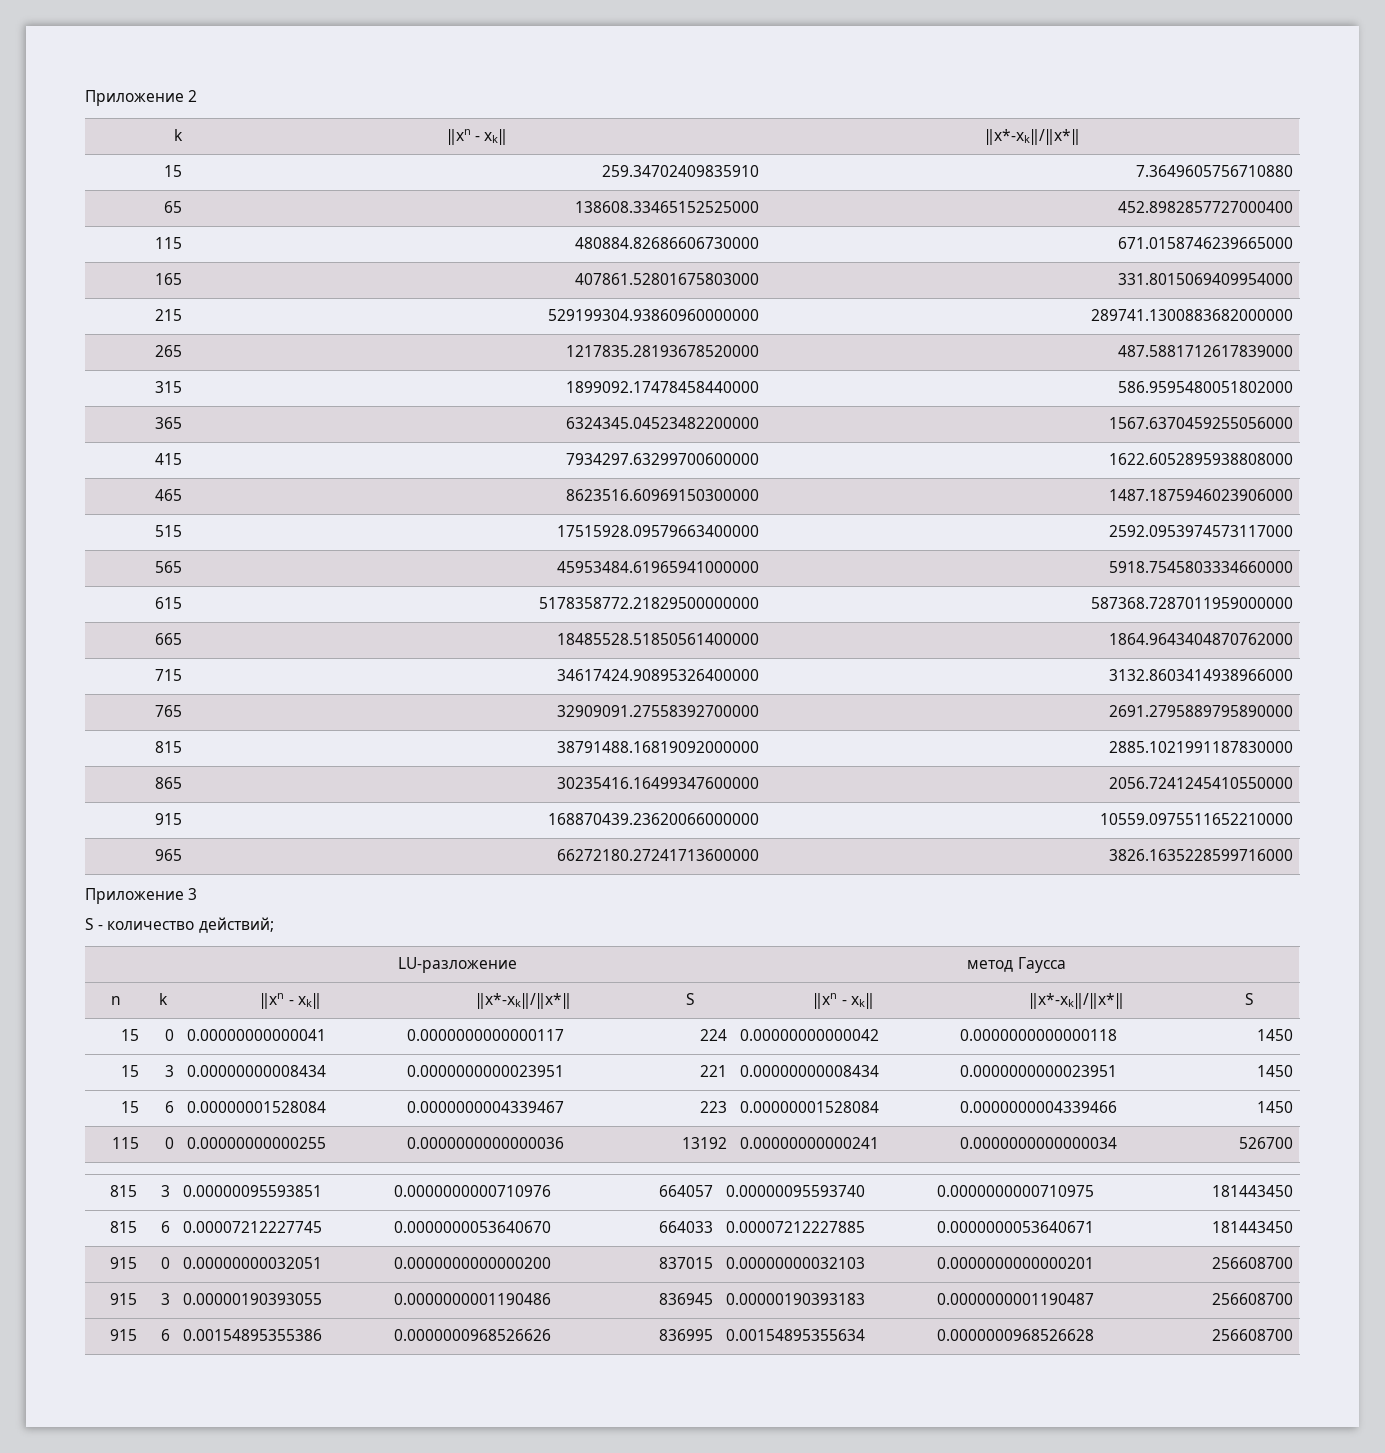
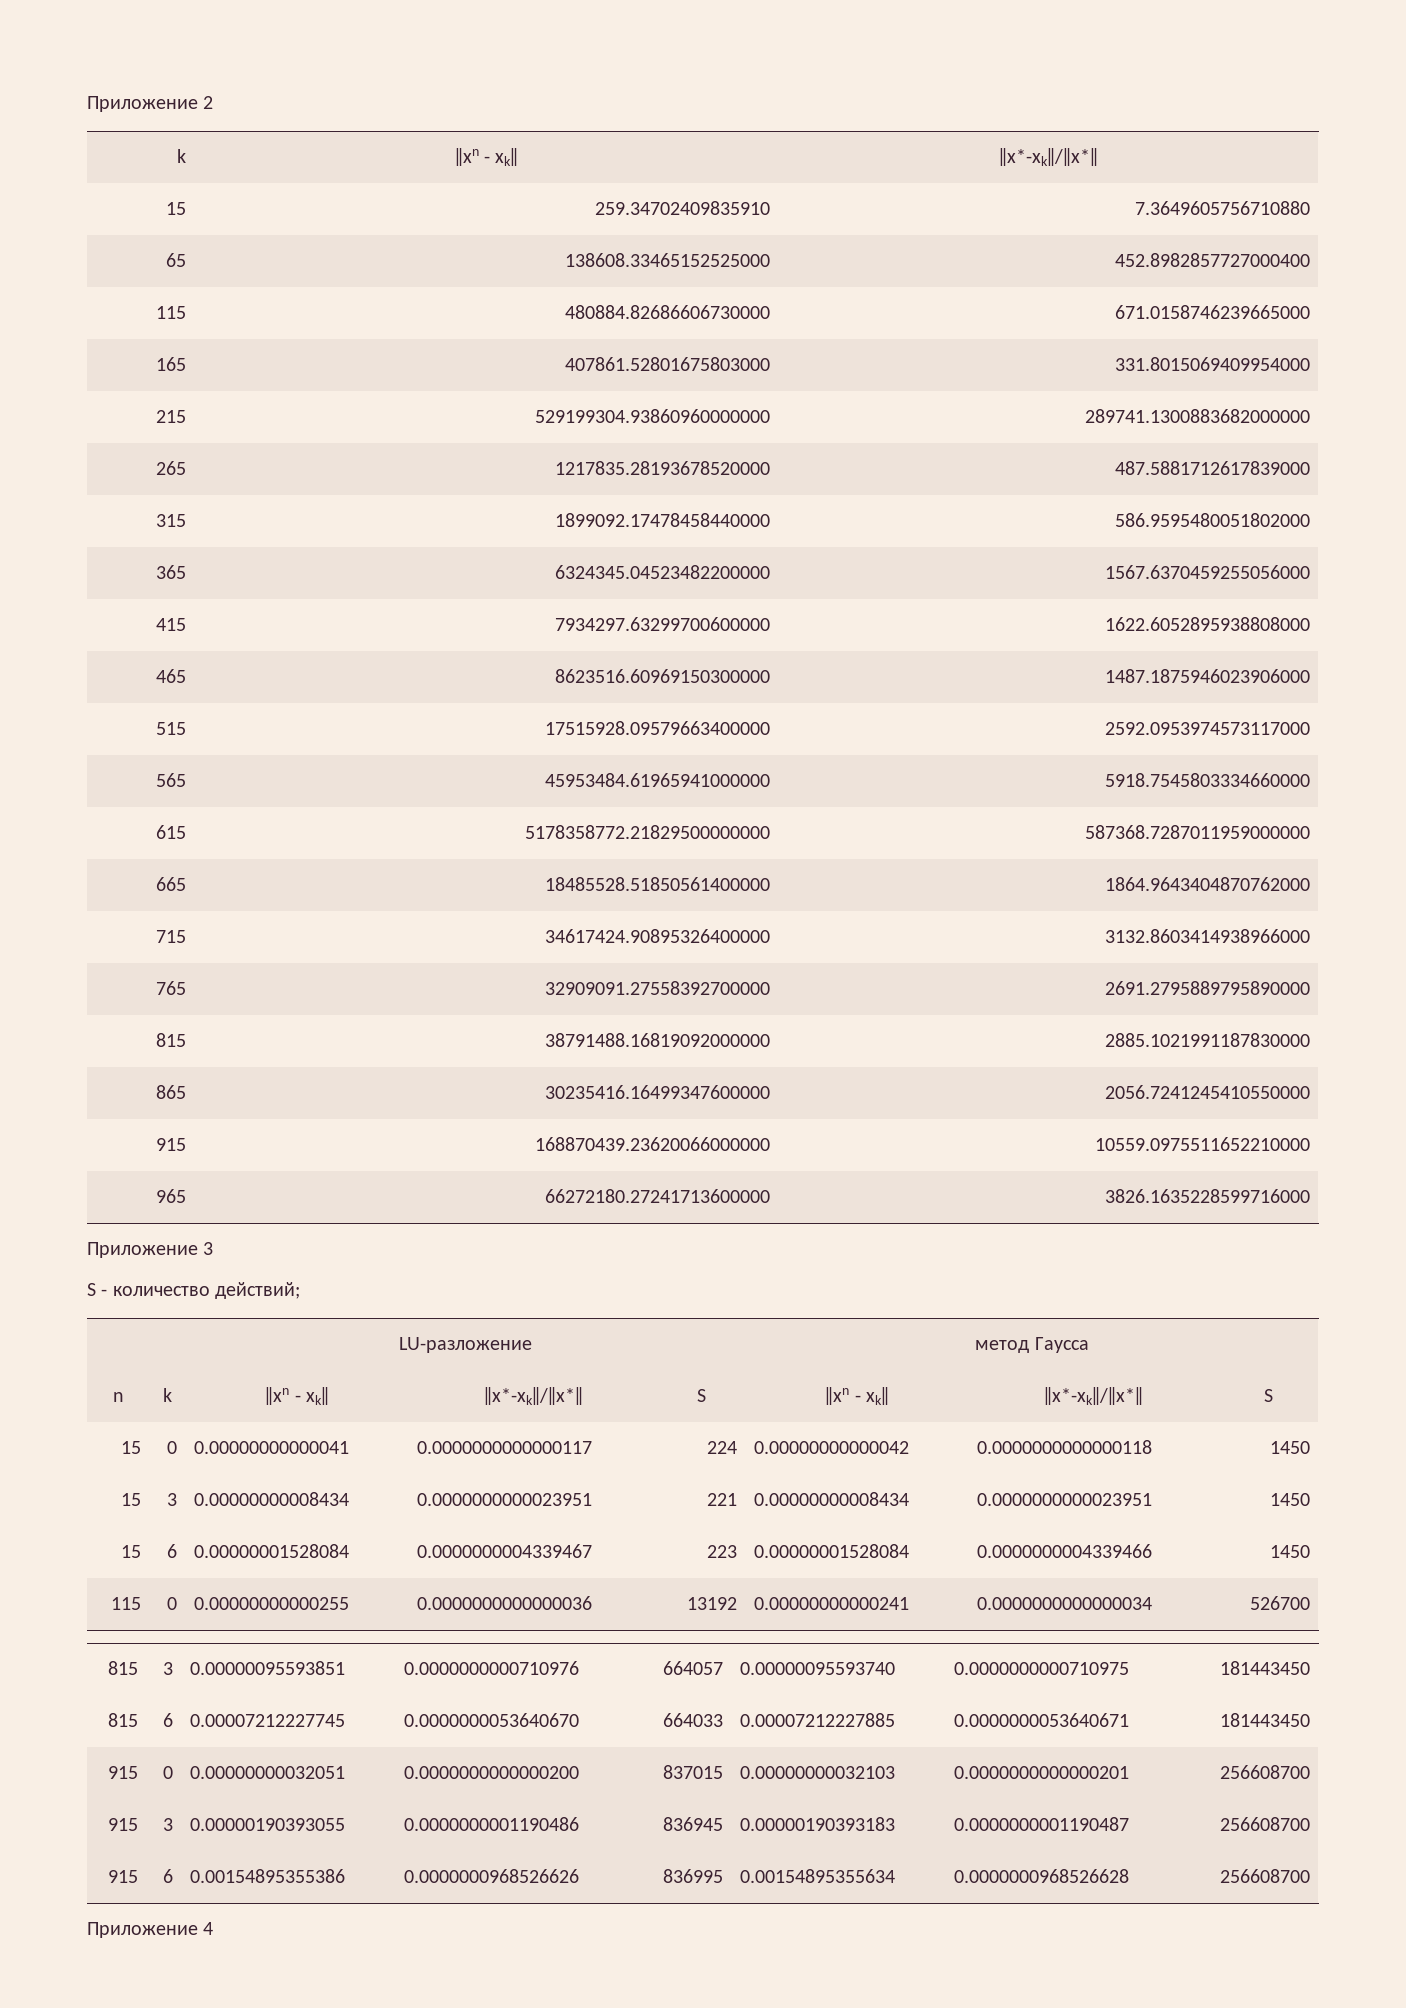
(1293, 1335) none -> [87,1922,214,1938] // Приложение 4

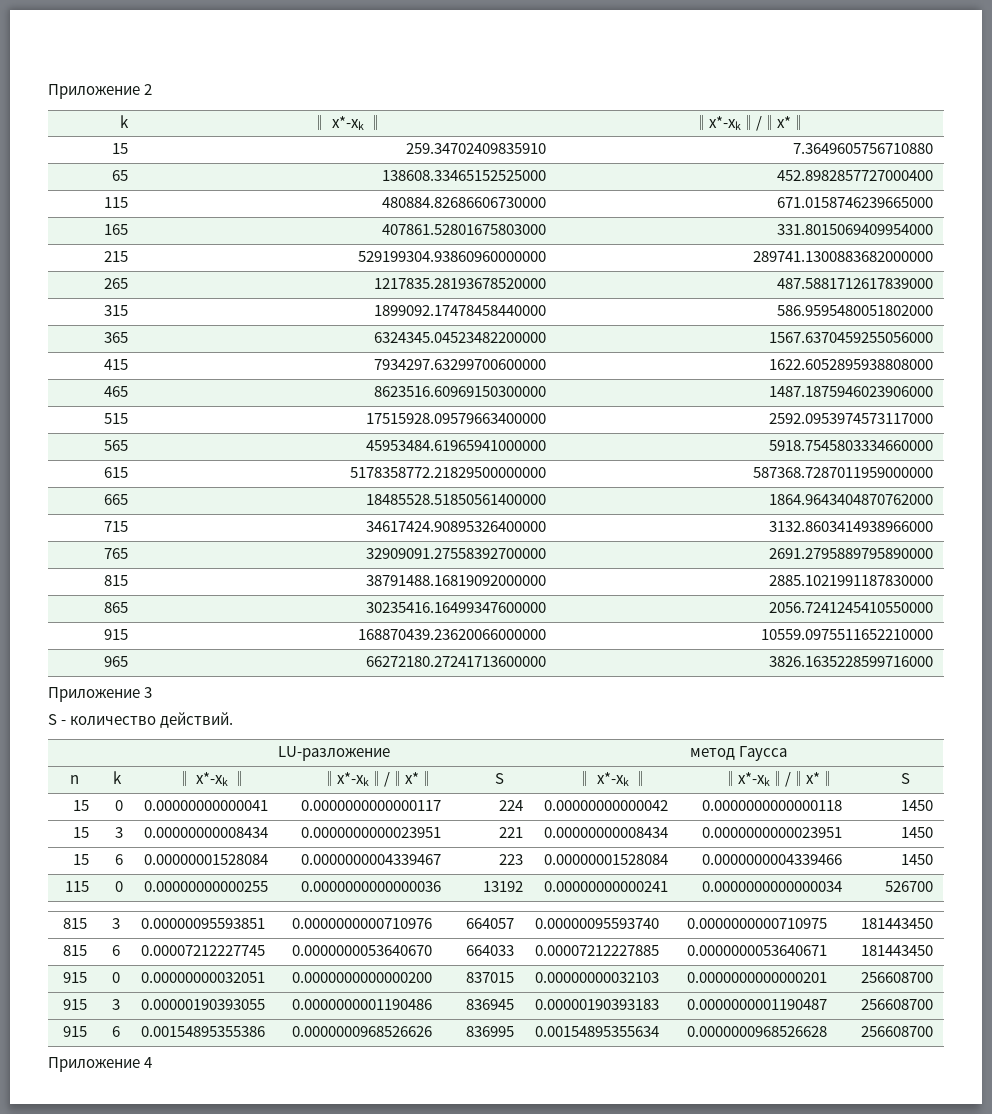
[454,148,519,166] ‖xn - xk‖ -> [312,115,383,130] ‖ x*-xk ‖
[215,1282,301,1299] действий; -> [160,712,234,728] действий.
[265,1387,329,1405] ‖xn - xk‖ -> [176,771,248,786] ‖ x*-xk ‖
[825,1387,889,1405] ‖xn - xk‖ -> [577,771,648,786] ‖ x*-xk ‖

